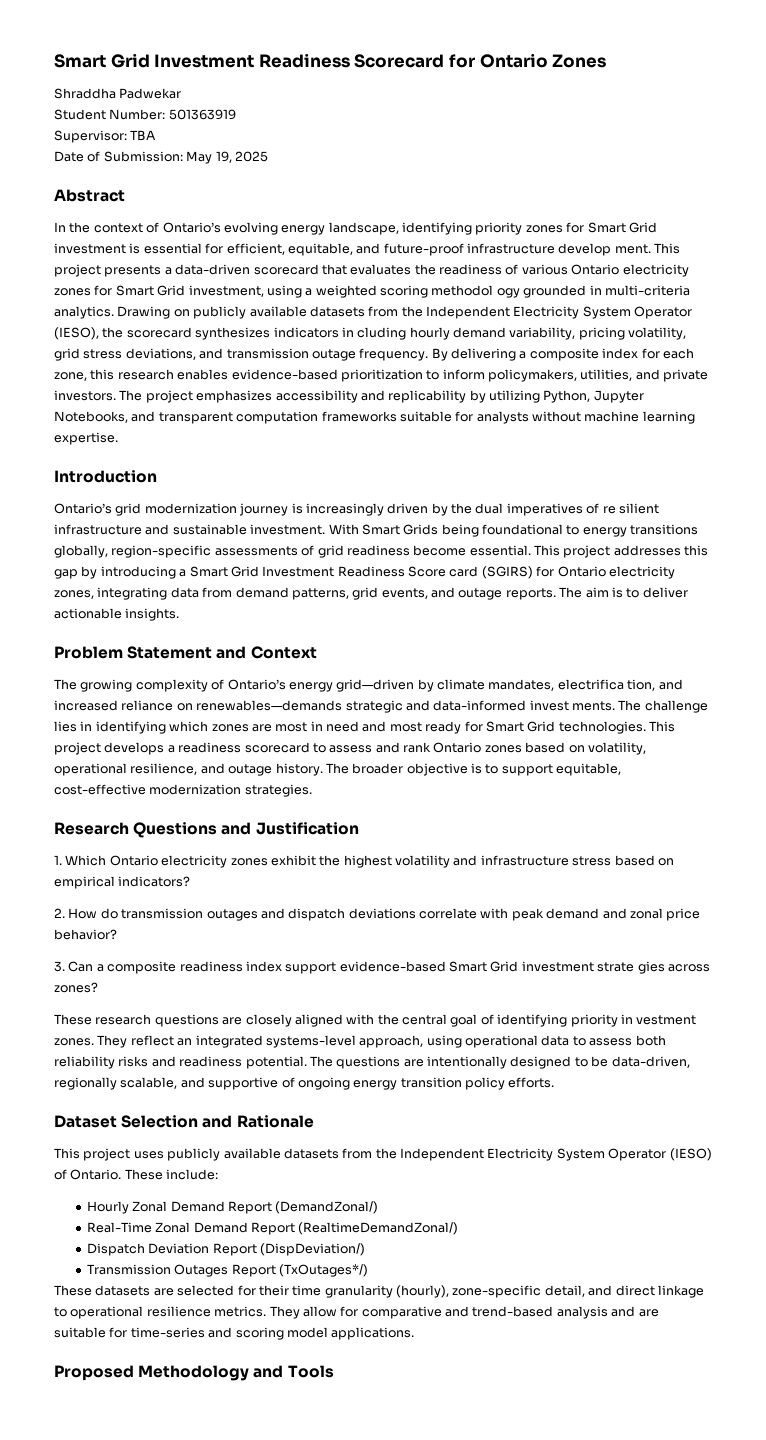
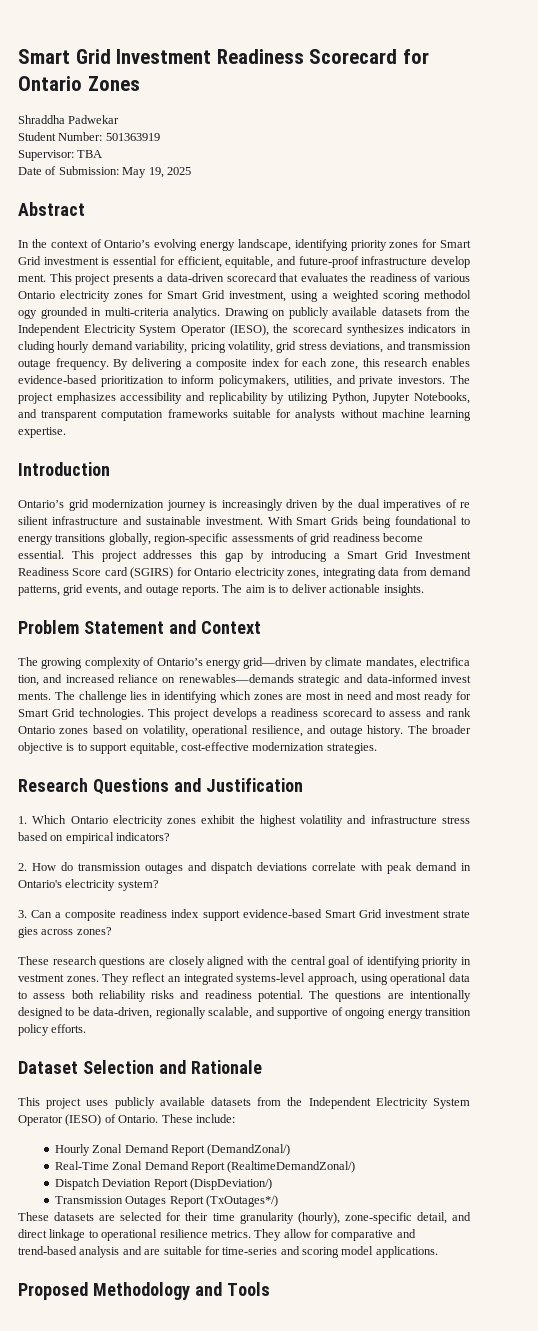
[602,908,701,921] [54,929,117,940] and zonal price behavior? -> [461,863,471,871] [18,879,159,891] in Ontario's electricity system?

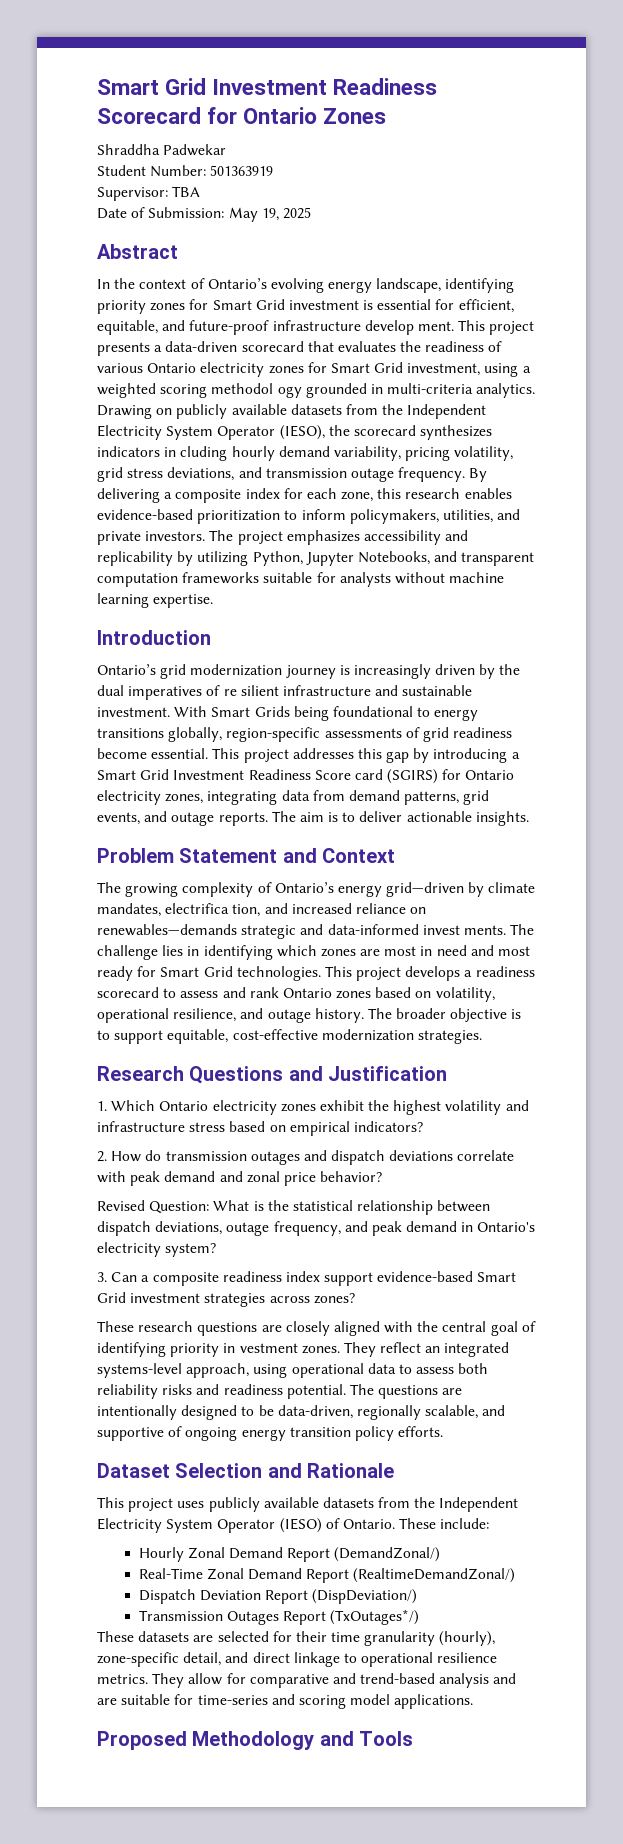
(457, 866) none -> [219,1171,383,1186] [97,1200,491,1215] [97,1221,458,1236] and zonal price behavior? // Revised Question: What is the statistical relationship between dispatch deviations, outage frequency, and peak demand
[442,910,470,918] [18,927,38,938] strate gies -> [204,1293,266,1307] strategies

